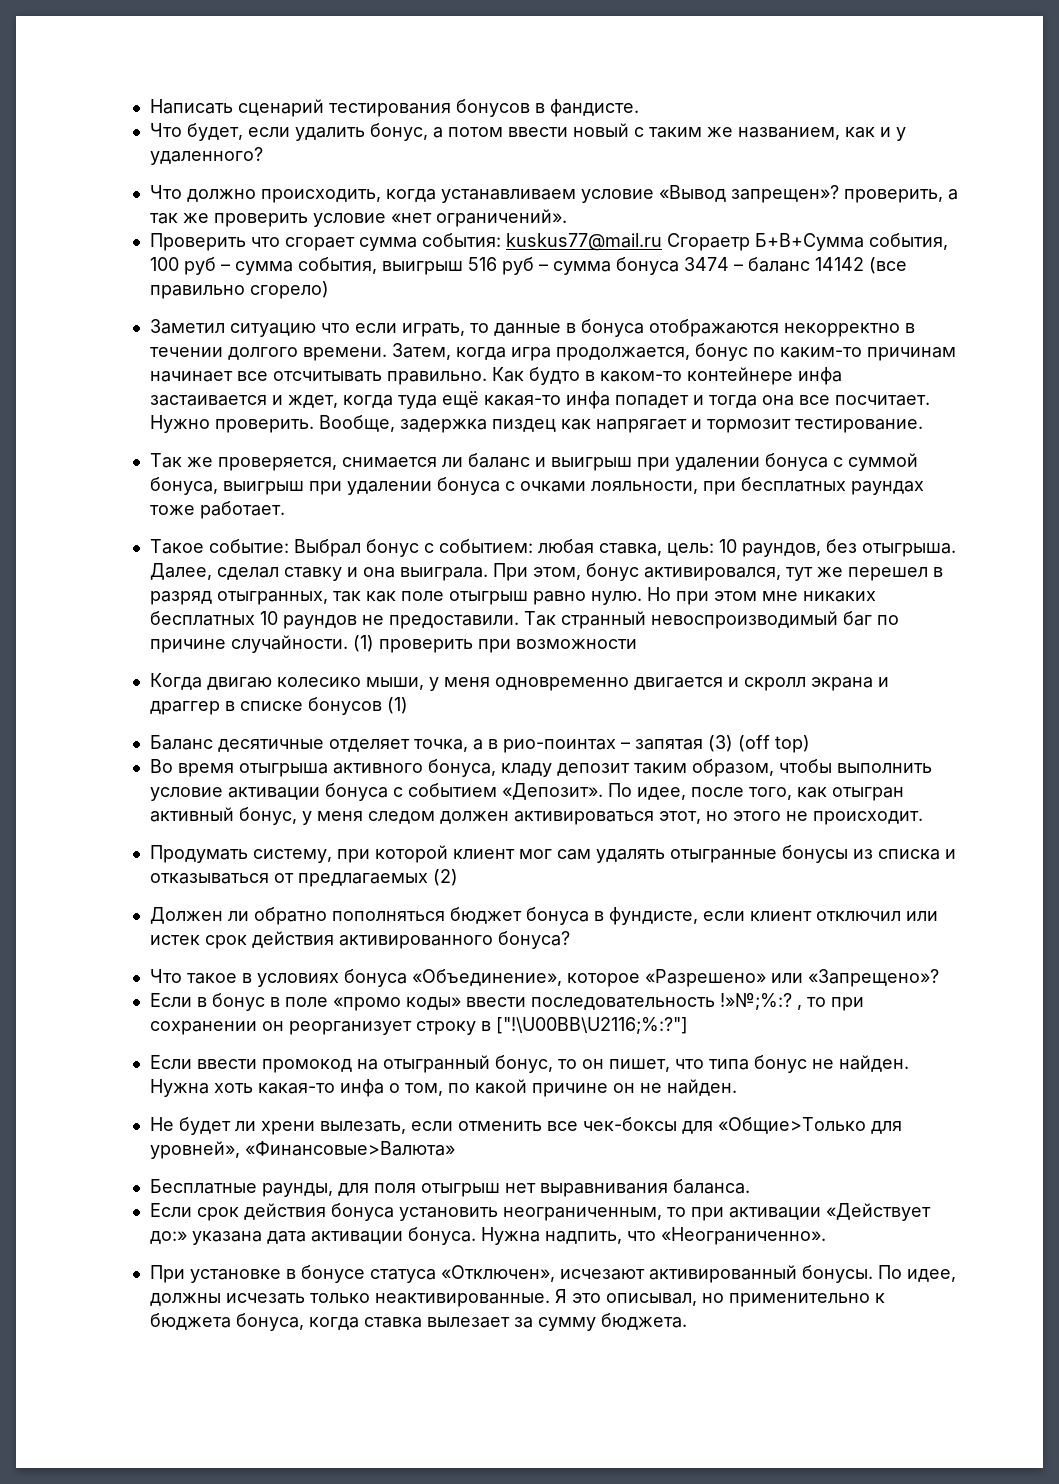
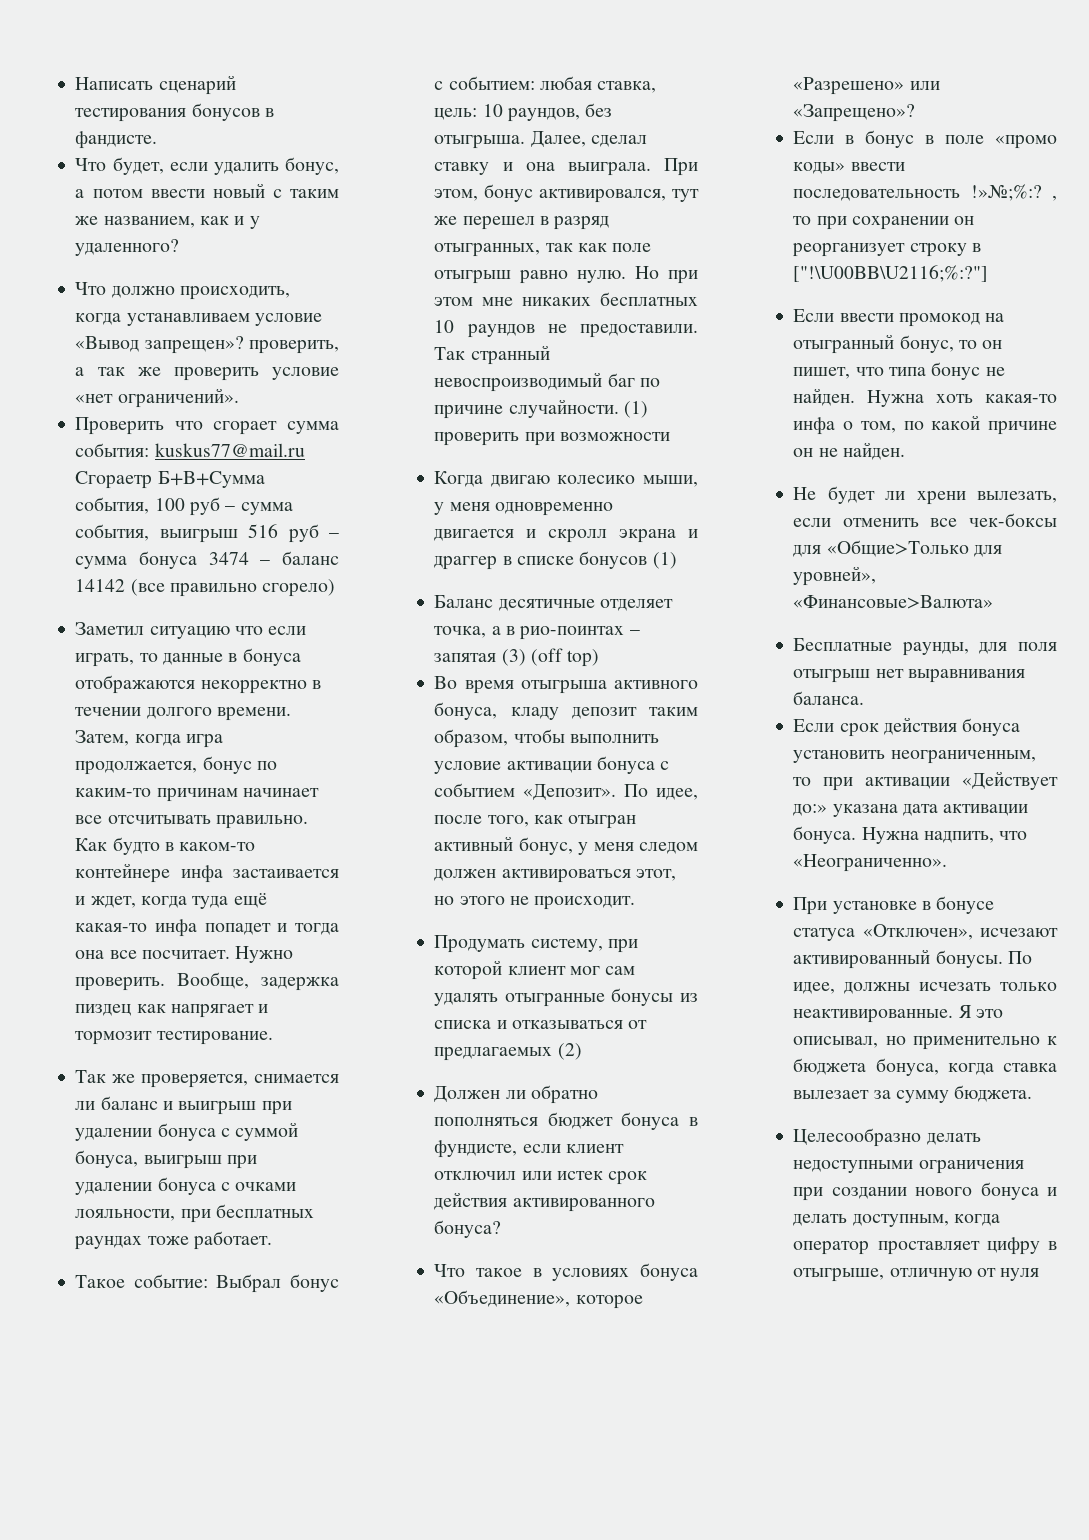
(687, 1321) none -> [793,1128,981,1147] [793,1160,1024,1174] [793,1182,1057,1201] [793,1214,1000,1227] [793,1237,1057,1255] [793,1268,1040,1282] // Целесообразно делать недоступными ограничения при создании нового бонуса и делать доступным, когда оператор проставляет цифру в отыгрыше, отличную от нуля

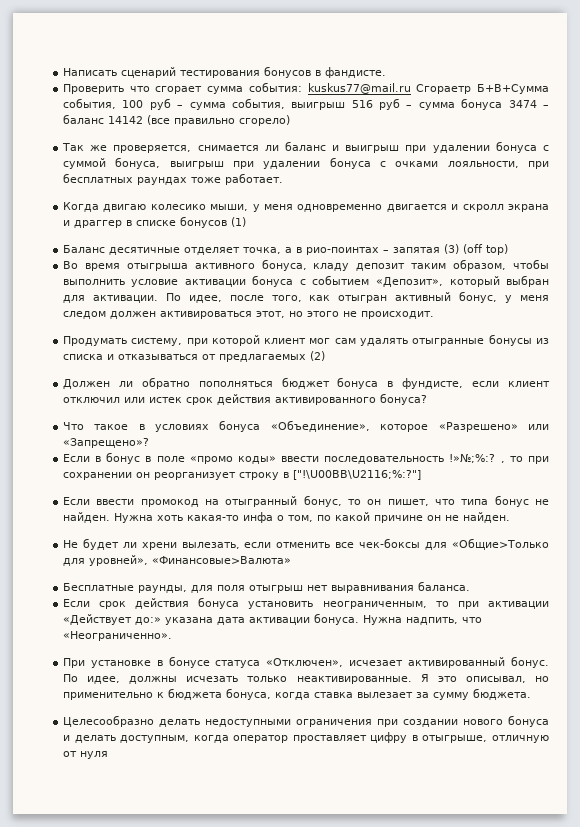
[75,157,340,175] [75,183,339,198] [75,216,260,229] [75,239,180,256] [75,282,290,300] [75,313,322,326] [75,336,340,354] [75,367,339,381] [75,388,239,408] // Что будет, если удалить бонус, а потом ввести новый с таким же названием, как и у удаленного? // Что должно происходить, когда устанавливаем условие «Вывод запрещен»? проверить, а так же проверить условие «нет ограничений». -> (386, 72) none
[75,622,307,639] [75,648,301,667] [75,675,321,694] [75,707,291,721] [75,730,223,748] [75,756,277,775] [75,788,319,802] [75,815,308,829] [75,837,256,855] [75,863,339,883] [75,893,267,909] [75,919,340,937] [75,946,294,963] [75,972,339,991] [75,1004,269,1018] [75,1031,273,1045] // Заметил ситуацию что если играть, то данные в бонуса отображаются некорректно в течении долгого времени. Затем, когда игра продолжается, бонус по каким-то причинам начинает все отсчитывать правильно. Как будто в каком-то контейнере инфа застаивается и ждет, когда туда ещё какая-то инфа попадет и тогда она все посчитает. Нужно проверить. Вообще, задержка пиздец как напрягает и тормозит тестирование. -> (290, 120) none
[75,1274,339,1293] [434,76,657,93] [434,103,613,122] [434,131,647,149] [434,158,698,176] [434,184,699,203] [434,216,610,230] [434,243,652,257] [434,266,698,284] [434,292,698,306] [434,320,698,338] [434,345,550,365] [434,372,660,392] [434,399,648,419] [434,432,670,446] // Такое событие: Выбрал бонус с событием: любая ставка, цель: 10 раундов, без отыгрыша. Далее, сделал ставку и она выиграла. При этом, бонус активировался, тут же перешел в разряд отыгранных, так как поле отыгрыш равно нулю. Но при этом мне никаких бесплатных 10 раундов не предоставили. Так странный невоспроизводимый баг по причине случайности. (1) проверить при возможности -> (283, 179) none
[523,784,617,800] «Депозит». -> [375,275,549,287] [62,295,158,303] «Депозит», который выбран для активации.
[980,928,1058,937] [793,949,1003,969] исчезают активированный бонусы. -> [349,656,549,668] исчезает активированный бонус.

